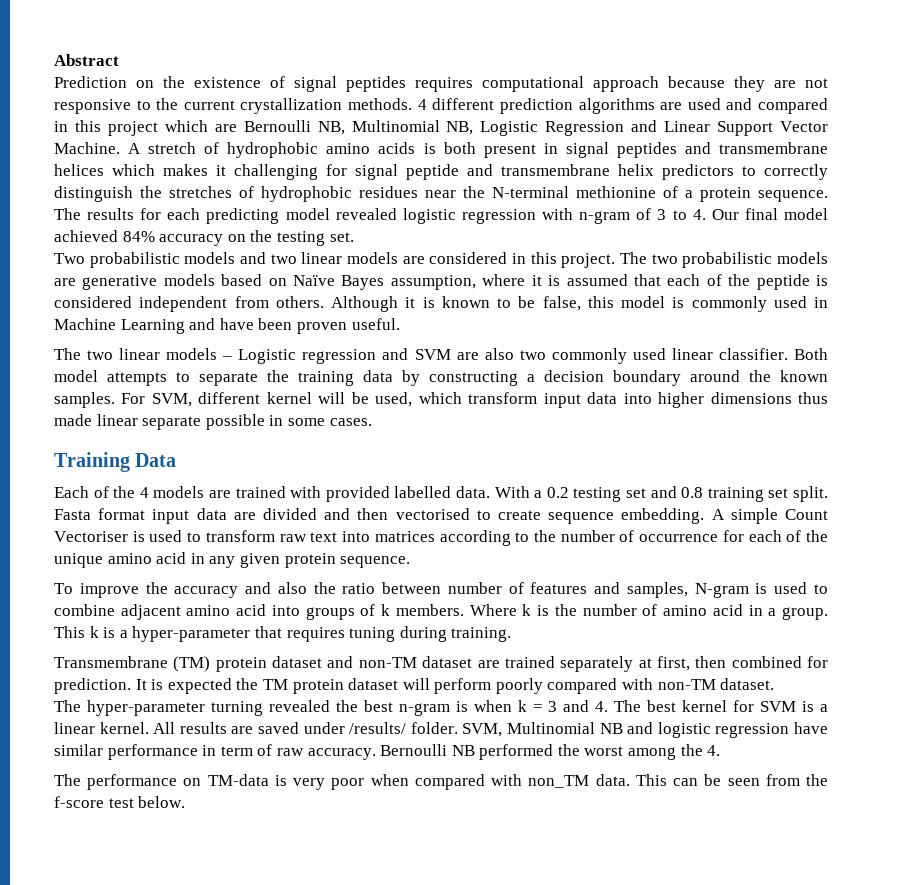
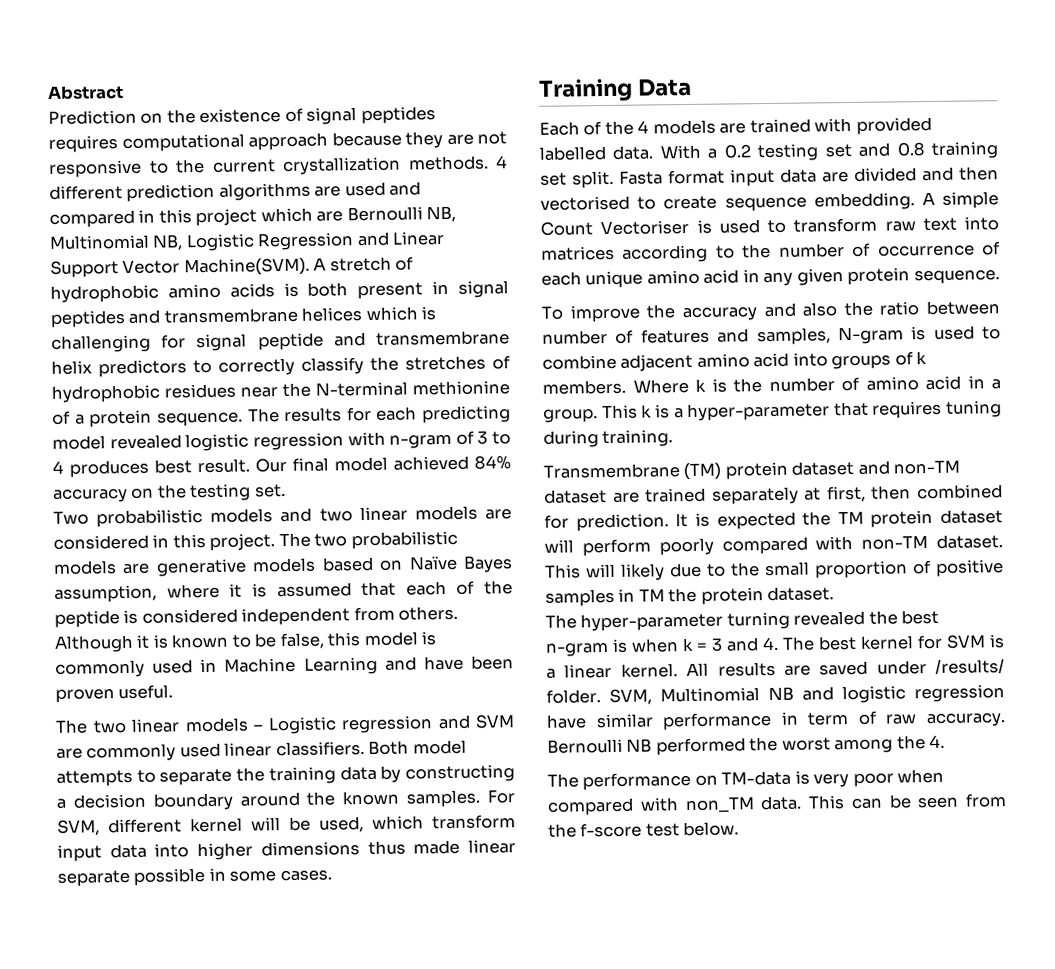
[54,142,120,154] Machine. -> [183,257,310,277] Machine(SVM).
[163,164,226,176] makes it -> [421,306,437,321] is
[54,186,133,202] distinguish -> [301,357,364,375] classify
[692,209,706,220] 4. -> [52,458,250,478] 4 produces best result.
[484,348,546,360] also two -> (83, 753) none
[718,348,788,360] classifier. -> [275,741,365,757] classifiers.
[722,530,828,542] for each of the -> [982,241,1001,256] [541,271,582,286] of each
(775, 684) none -> [544,559,1004,581] [545,586,835,607] This will likely due to the small proportion of positive samples in TM the protein dataset.

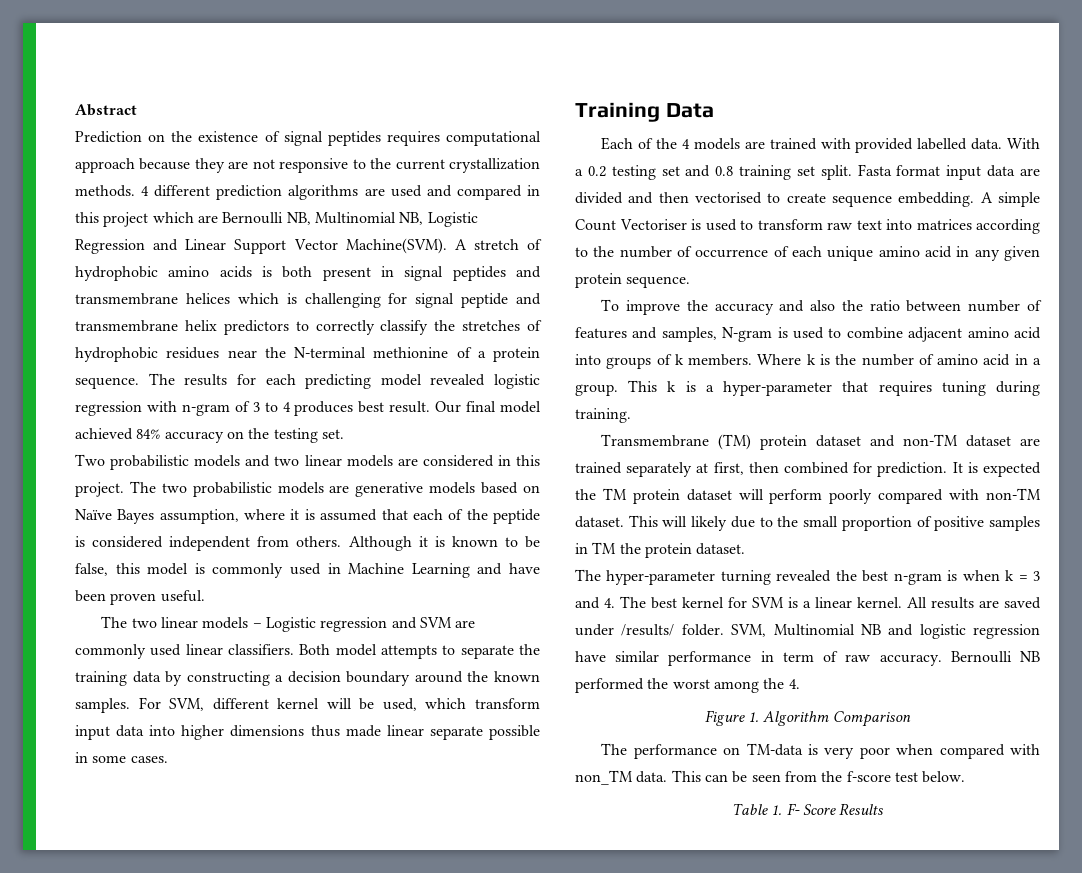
(946, 741) none -> [704,710,912,727] // Figure 1. Algorithm Comparison
(740, 829) none -> [731,803,885,815] // Table 1. F- Score Results

